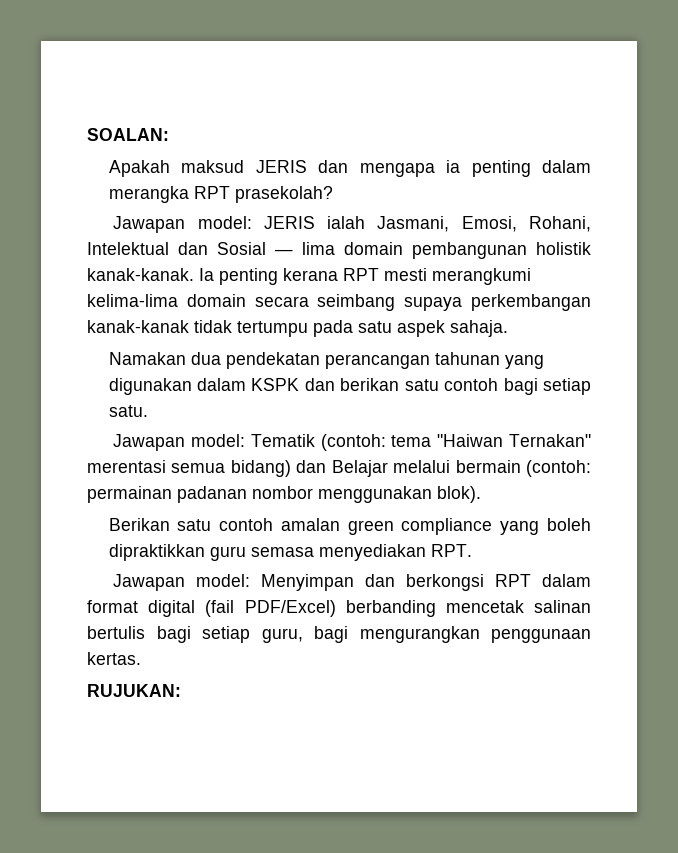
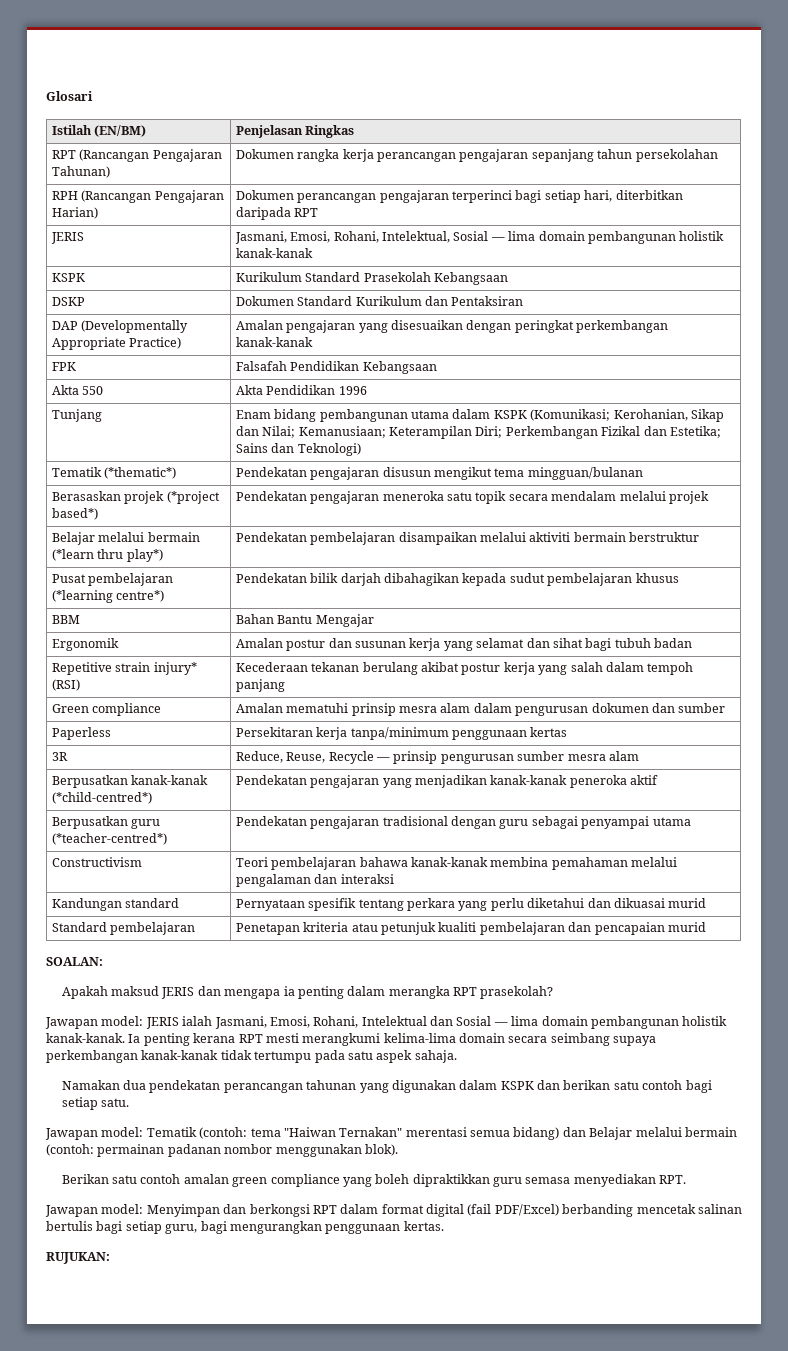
(87, 134) none -> [46,91,93,101] [51,125,147,137] [235,125,355,138] [51,149,222,162] [51,166,110,178] [235,149,718,162] [51,190,224,203] [51,207,98,219] [235,190,683,203] [235,207,319,220] [50,232,84,244] [234,231,725,244] [235,248,313,258] [51,273,85,282] [235,272,509,285] [51,297,85,306] [235,296,524,306] [51,320,189,333] [51,337,182,350] [235,320,669,333] [235,337,313,347] [51,362,76,371] [235,361,437,374] [51,385,104,395] [235,385,367,395] [51,409,102,422] [235,409,724,422] [235,426,721,439] [235,443,361,456] [51,467,177,479] [235,467,643,480] [51,491,220,504] [51,508,98,520] [235,491,709,504] [51,532,200,545] [51,549,163,562] [235,532,700,545] [51,573,174,586] [51,590,165,603] [235,573,679,586] [51,615,80,624] [235,614,374,627] [51,638,119,651] [235,638,693,651] [51,662,197,675] [51,679,80,691] [235,662,694,675] [235,679,285,692] [51,703,162,716] [235,703,726,716] [51,727,111,740] [235,727,568,740] [51,752,68,761] [235,751,639,764] [51,775,209,788] [51,792,152,804] [235,775,659,788] [51,816,161,829] [51,833,167,845] [235,816,691,829] [51,857,142,867] [235,857,678,870] [235,874,394,887] [51,898,180,911] [235,898,707,911] [51,922,196,935] [235,922,706,935] Glosari // Istilah (EN/BM) | Penjelasan Ringkas // RPT (Rancangan Pengajaran Tahunan) | Dokumen rangka kerja perancangan pengajaran sepanjang tahun persekolahan // RPH (Rancangan Pengajaran Harian) | Dokumen perancangan pengajaran terperinci bagi setiap hari, diterbitkan daripada RPT // JERIS | Jasmani, Emosi, Rohani, Intelektual, Sosial — lima domain pembangunan holistik kanak-kanak // KSPK | Kurikulum Standard Prasekolah Kebangsaan // DSKP | Dokumen Standard Kurikulum dan Pentaksiran // DAP (Developmentally Appropriate Practice) | Amalan pengajaran yang disesuaikan dengan peringkat perkembangan kanak-kanak // FPK | Falsafah Pendidikan Kebangsaan // Akta 550 | Akta Pendidikan 1996 // Tunjang | Enam bidang pembangunan utama dalam KSPK (Komunikasi; Kerohanian, Sikap dan Nilai; Kemanusiaan; Keterampilan Diri; Perkembangan Fizikal dan Estetika; Sains dan Teknologi) // Tematik (*thematic*) | Pendekatan pengajaran disusun mengikut tema mingguan/bulanan // Berasaskan projek (*project based*) | Pendekatan pengajaran meneroka satu topik secara mendalam melalui projek // Belajar melalui bermain (*learn thru play*) | Pendekatan pembelajaran disampaikan melalui aktiviti bermain berstruktur // Pusat pembelajaran (*learning centre*) | Pendekatan bilik darjah dibahagikan kepada sudut pembelajaran khusus // BBM | Bahan Bantu Mengajar // Ergonomik | Amalan postur dan susunan kerja yang selamat dan sihat bagi tubuh badan // Repetitive strain injury* (RSI) | Kecederaan tekanan berulang akibat postur kerja yang salah dalam tempoh panjang // Green compliance | Amalan mematuhi prinsip mesra alam dalam pengurusan dokumen dan sumber // Paperless | Persekitaran kerja tanpa/minimum penggunaan kertas // 3R | Reduce, Reuse, Recycle — prinsip pengurusan sumber mesra alam // Berpusatkan kanak-kanak (*child-centred*) | Pendekatan pengajaran yang menjadikan kanak-kanak peneroka aktif // Berpusatkan guru (*teacher-centred*) | Pendekatan pengajaran tradisional dengan guru sebagai penyampai utama // Constructivism | Teori pembelajaran bahawa kanak-kanak membina pemahaman melalui pengalaman dan interaksi // Kandungan standard | Pernyataan spesifik tentang perkara yang perlu diketahui dan dikuasai murid // Standard pembelajaran | Penetapan kriteria atau petunjuk kualiti pembelajaran dan pencapaian murid //

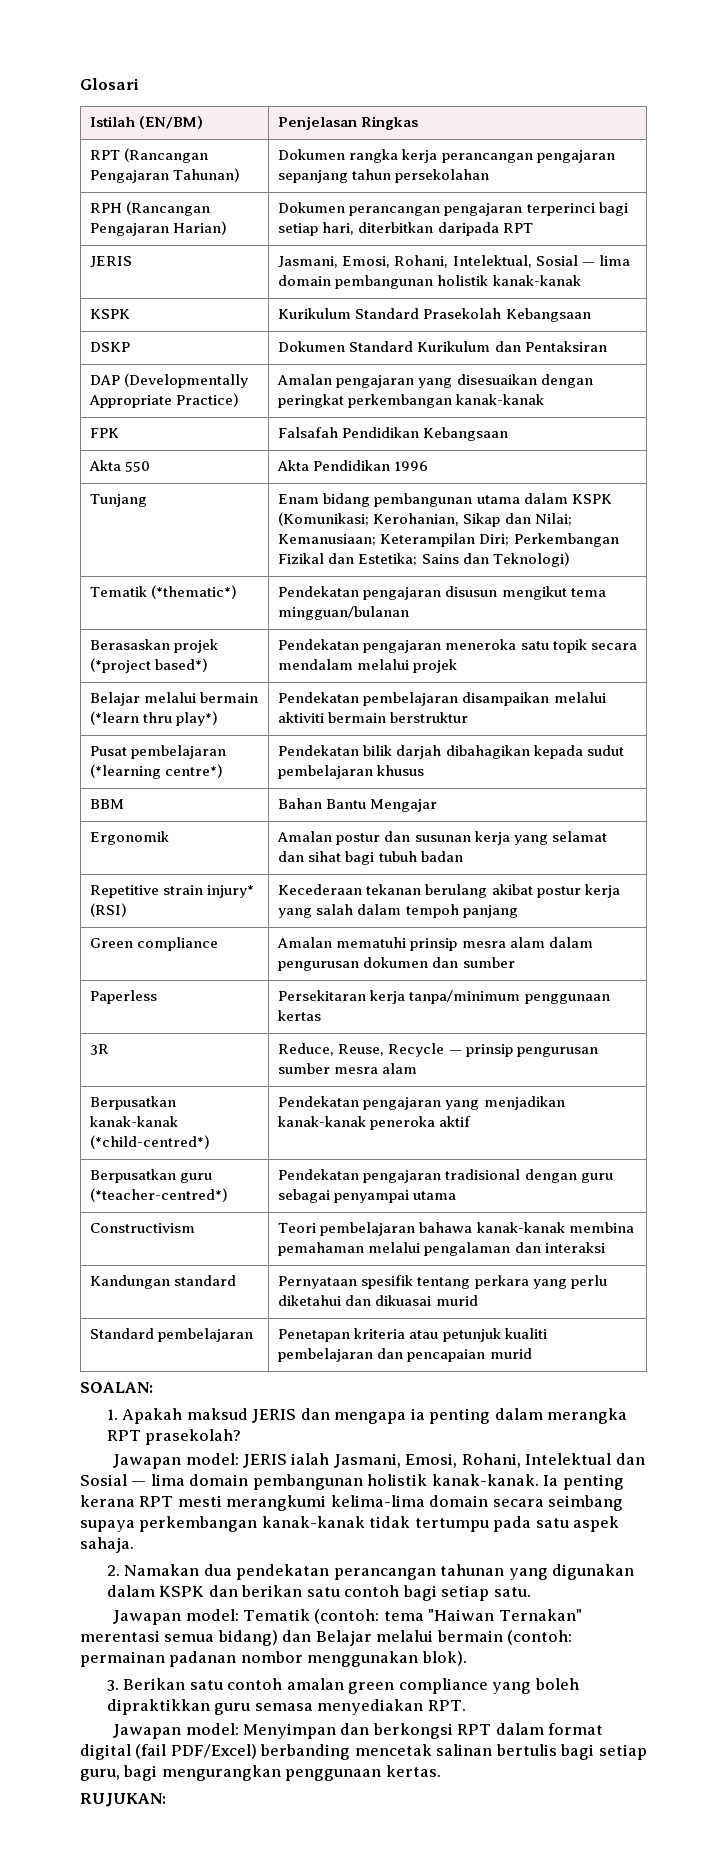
(103, 961) none -> [106,1409,118,1420] 1.
(457, 1056) none -> [106,1565,120,1576] 2.
(398, 1150) none -> [106,1680,119,1691] 3.

